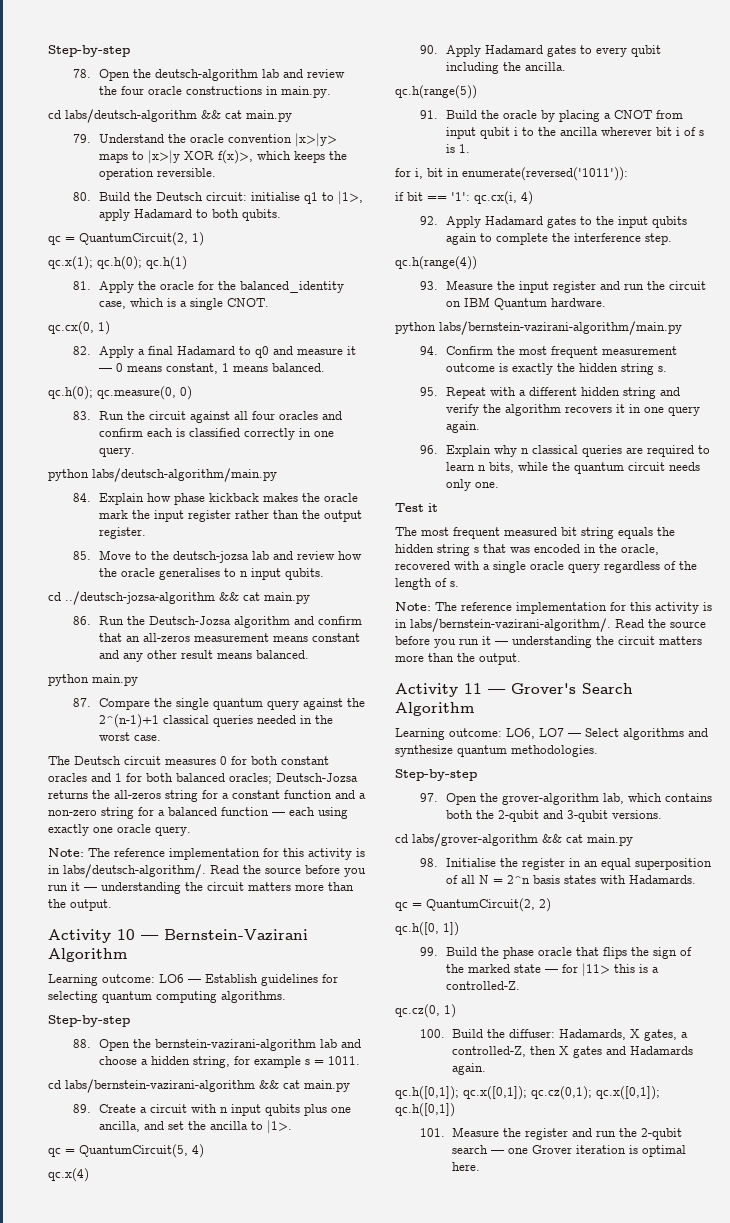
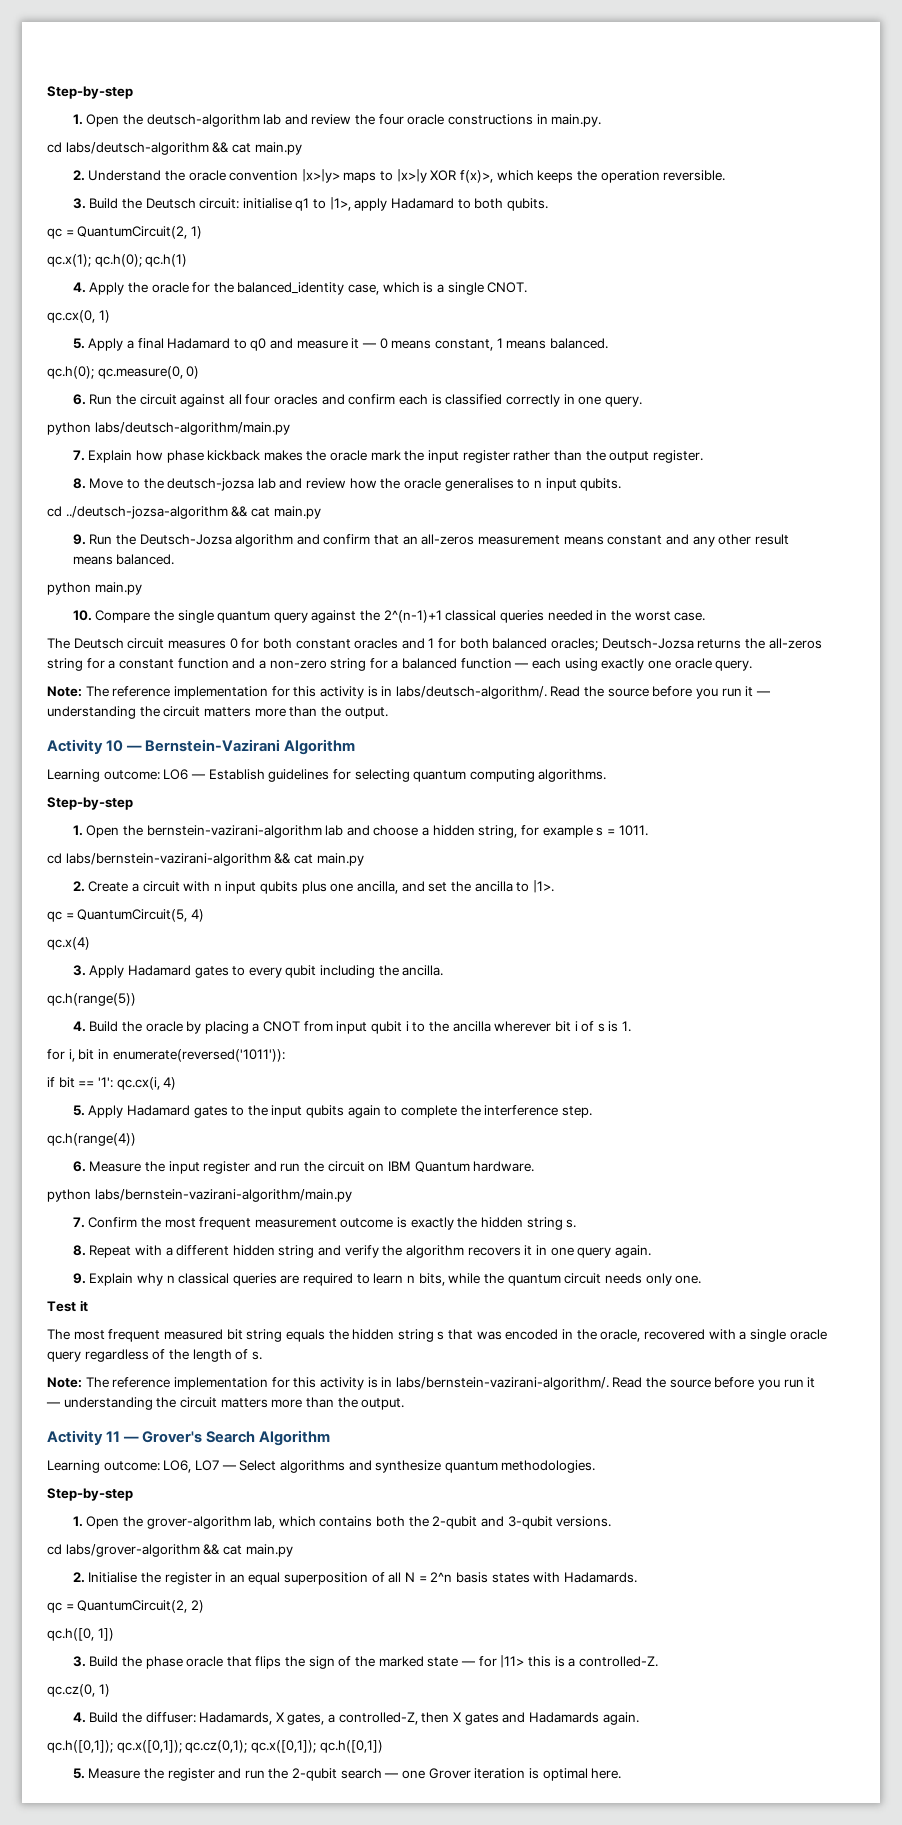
[48,45,130,57] [73,69,92,78] Step-by-step // 78. -> [47,86,133,99] [72,114,83,125] Step-by-step // 1.
[73,134,92,143] 79. -> [72,170,85,181] 2.
[73,192,92,201] 80. -> [72,198,86,209] 3.
[73,281,92,290] 81. -> [72,282,86,293] 4.
[73,346,92,355] 82. -> [72,338,85,349] 5.
[73,411,92,420] 83. -> [72,394,86,405] 6.
[73,493,92,502] 84. -> [72,450,85,461] 7.
[73,551,92,560] 85. -> [72,478,86,489] 8.
[73,616,92,625] 86. -> [72,534,86,545] 9.
[73,698,92,707] 87. -> [72,610,92,621] 10.
[73,1039,92,1048] 88. -> [72,825,83,836] 1.
[73,1104,92,1113] 89. -> [72,881,85,892] 2.
[420,45,439,54] 90. -> [72,965,86,976] 3.
[420,110,439,119] 91. -> [72,1021,86,1032] 4.
[420,216,439,225] 92. -> [72,1105,85,1116] 5.
[420,281,439,290] 93. -> [72,1161,86,1172] 6.
[420,346,439,355] 94. -> [72,1217,85,1228] 7.
[420,387,439,396] 95. -> [72,1245,86,1256] 8.
[420,445,439,454] 96. -> [72,1273,86,1284] 9.
[420,793,439,802] 97. -> [72,1516,83,1527] 1.
[420,858,439,867] 98. -> [72,1572,85,1583] 2.
[420,947,439,956] 99. -> [72,1656,86,1667] 3.
[420,1029,446,1038] 100. -> [72,1712,86,1723] 4.
[420,1128,446,1137] 101. -> [72,1768,85,1779] 5.

